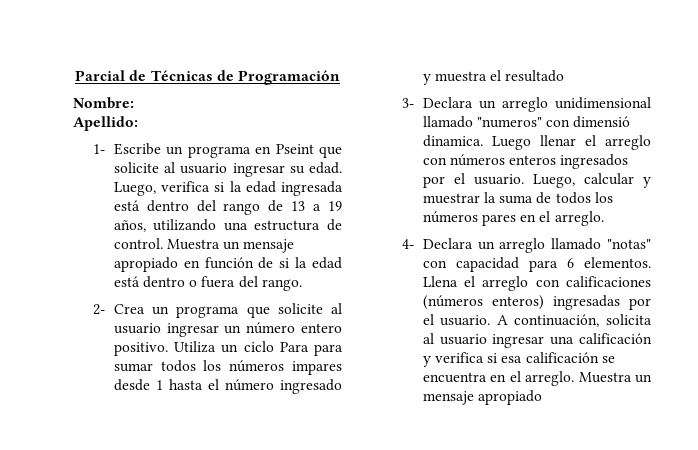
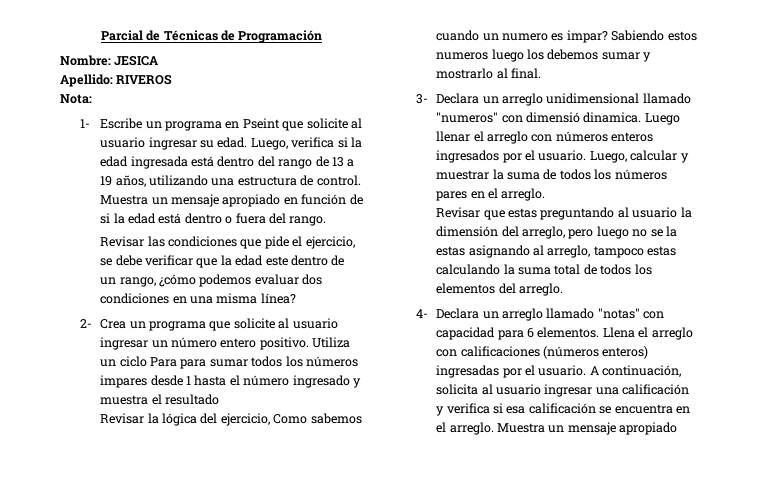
(134, 103) none -> [114,55,159,66] JESICA
(138, 123) none -> [116,74,173,85] [60,94,92,104] RIVEROS // Nota:
(302, 285) none -> [100,236,355,249] [100,255,345,268] [100,274,323,287] [100,293,296,304] // Revisar las condiciones que pide el ejercicio, se debe verificar que la edad este dentro de un rango, ¿cómo podemos evaluar dos condiciones en una misma línea?
(565, 76) none -> [100,413,362,426] [436,30,697,43] [436,49,652,62] [436,68,542,79] // Revisar la lógica del ejercicio, Como sabemos cuando un numero es impar? Sabiendo estos numeros luego los debemos sumar y mostrarlo al final.
(604, 218) none -> [436,207,692,220] [436,226,677,239] [436,245,677,258] [436,264,652,275] [436,283,564,296] // Revisar que estas preguntando al usuario la dimensión del arreglo, pero luego no se la estas asignando al arreglo, tampoco estas calculando la suma total de todos los elementos del arreglo.

